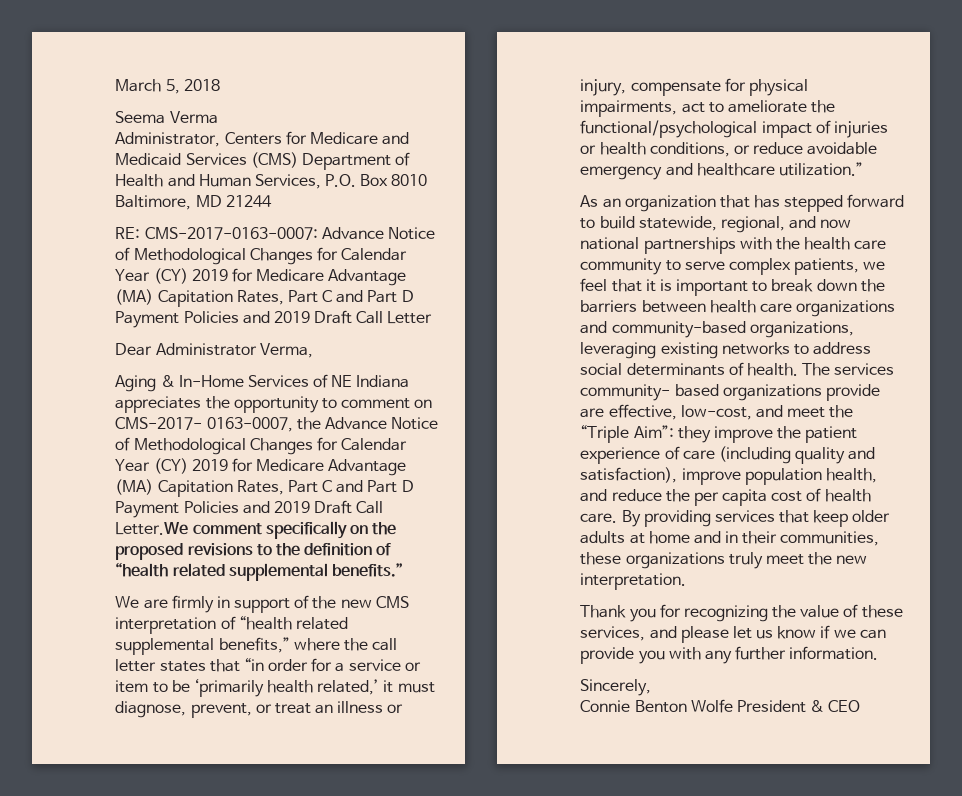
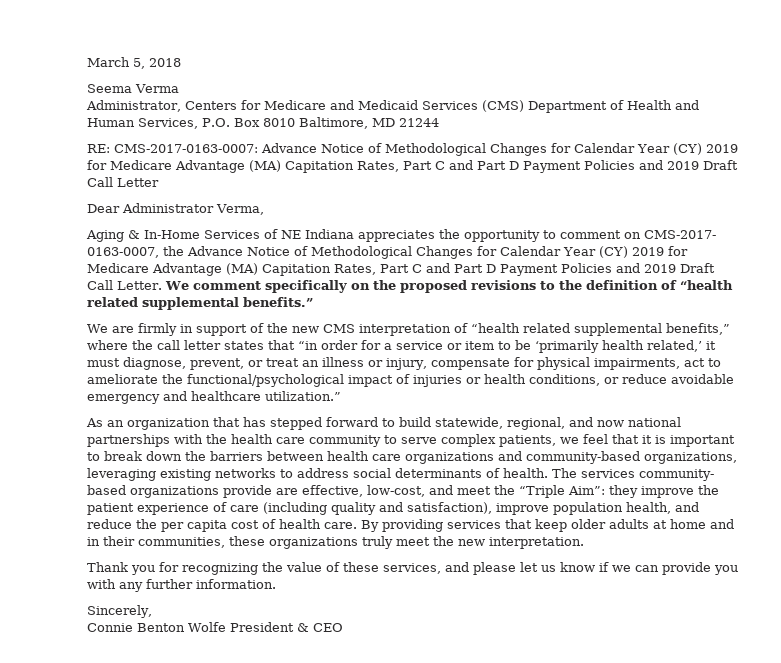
[115,522,189,535] Letter.We -> [117,281,190,290] Letter. We

